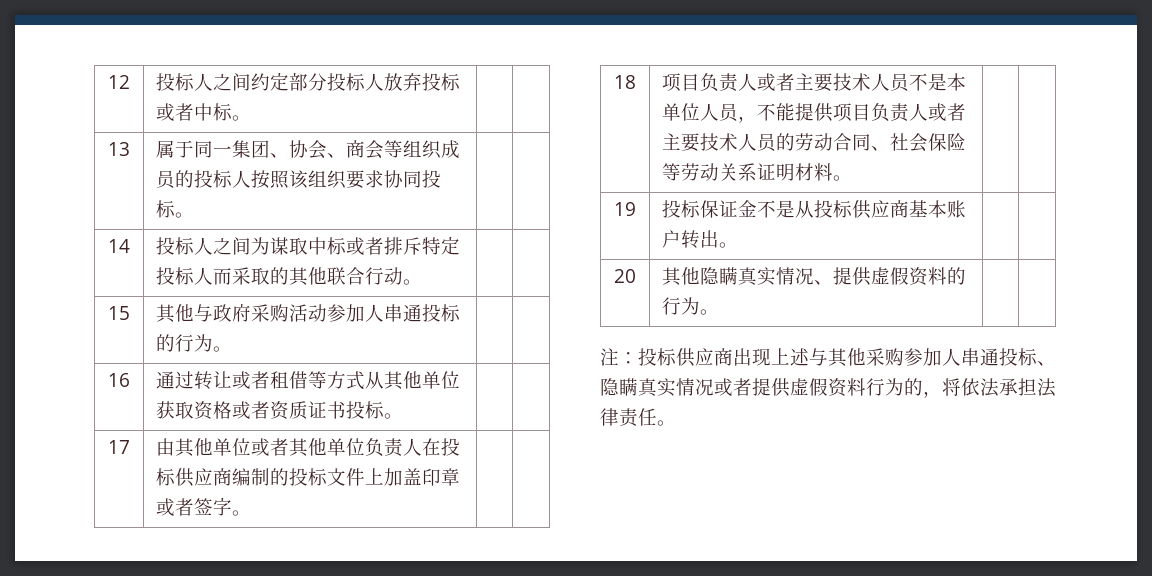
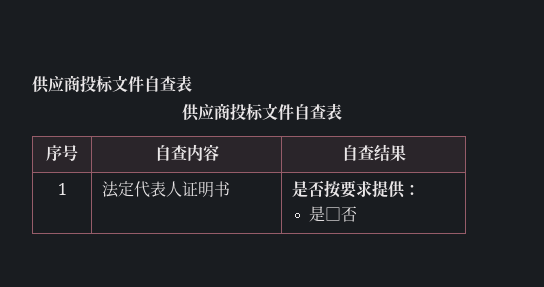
[108,75,130,89] [156,72,461,91] [156,103,252,121] [108,142,130,156] [156,140,461,159] [156,170,442,189] [156,200,195,218] [108,239,130,253] [156,236,461,255] [156,267,423,286] [108,306,130,320] [156,304,461,323] [156,334,233,352] [108,373,130,387] [156,371,461,390] [156,401,404,420] [108,440,130,454] [156,438,461,457] [156,468,461,487] [156,497,252,516] [614,75,636,89] [662,73,967,92] [662,103,967,123] [662,133,967,152] [662,163,853,181] [614,202,636,216] [662,200,967,219] [662,230,739,249] [614,269,636,283] [662,267,967,286] [662,297,720,315] [600,348,1056,367] [600,378,1056,398] [600,408,676,427] 12 | 投标人之间约定部分投标人放弃投标或者中标。 | | // 13 | 属于同一集团、协会、商会等组织成员的投标人按照该组织要求协同投标。 | | // 14 | 投标人之间为谋取中标或者排斥特定投标人而采取的其他联合行动。 | | // 15 | 其他与政府采购活动参加人串通投标的行为。 | | // 16 | 通过转让或者租借等方式从其他单位获取资格或者资质证书投标。 | | // 17 | 由其他单位或者其他单位负责人在投标供应商编制的投标文件上加盖印章或者签字。 | | // 18 | 项目负责人或者主要技术人员不是本单位人员，不能提供项目负责人或者主要技术人员的劳动合同、社会保险等劳动关系证明材料。 | | // 19 | 投标保证金不是从投标供应商基本账户转出。 | | // 20 | 其他隐瞒真实情况、提供虚假资料的行为。 | | // 注：投标供应商出现上述与其他采购参加人串通投标、隐瞒真实情况或者提供虚假资料行为的，将依法承担法律责任。 -> [32,75,192,94] [182,103,342,122] [46,145,78,161] [154,144,219,161] [341,144,406,162] [57,183,67,195] [101,181,230,198] [291,180,420,199] [309,206,358,222] 供应商投标文件自查表 // 供应商投标文件自查表 // 序号 | 自查内容 | 自查结果 // 1 | 法定代表人证明书 | 是否按要求提供： // 是□否

